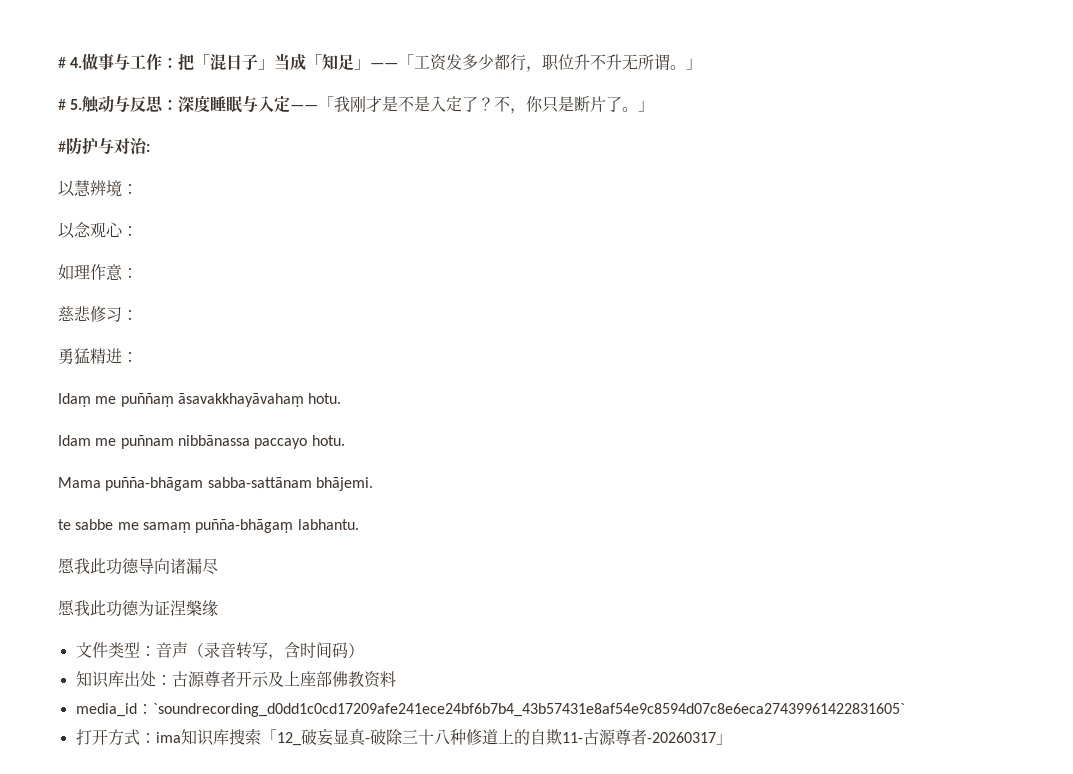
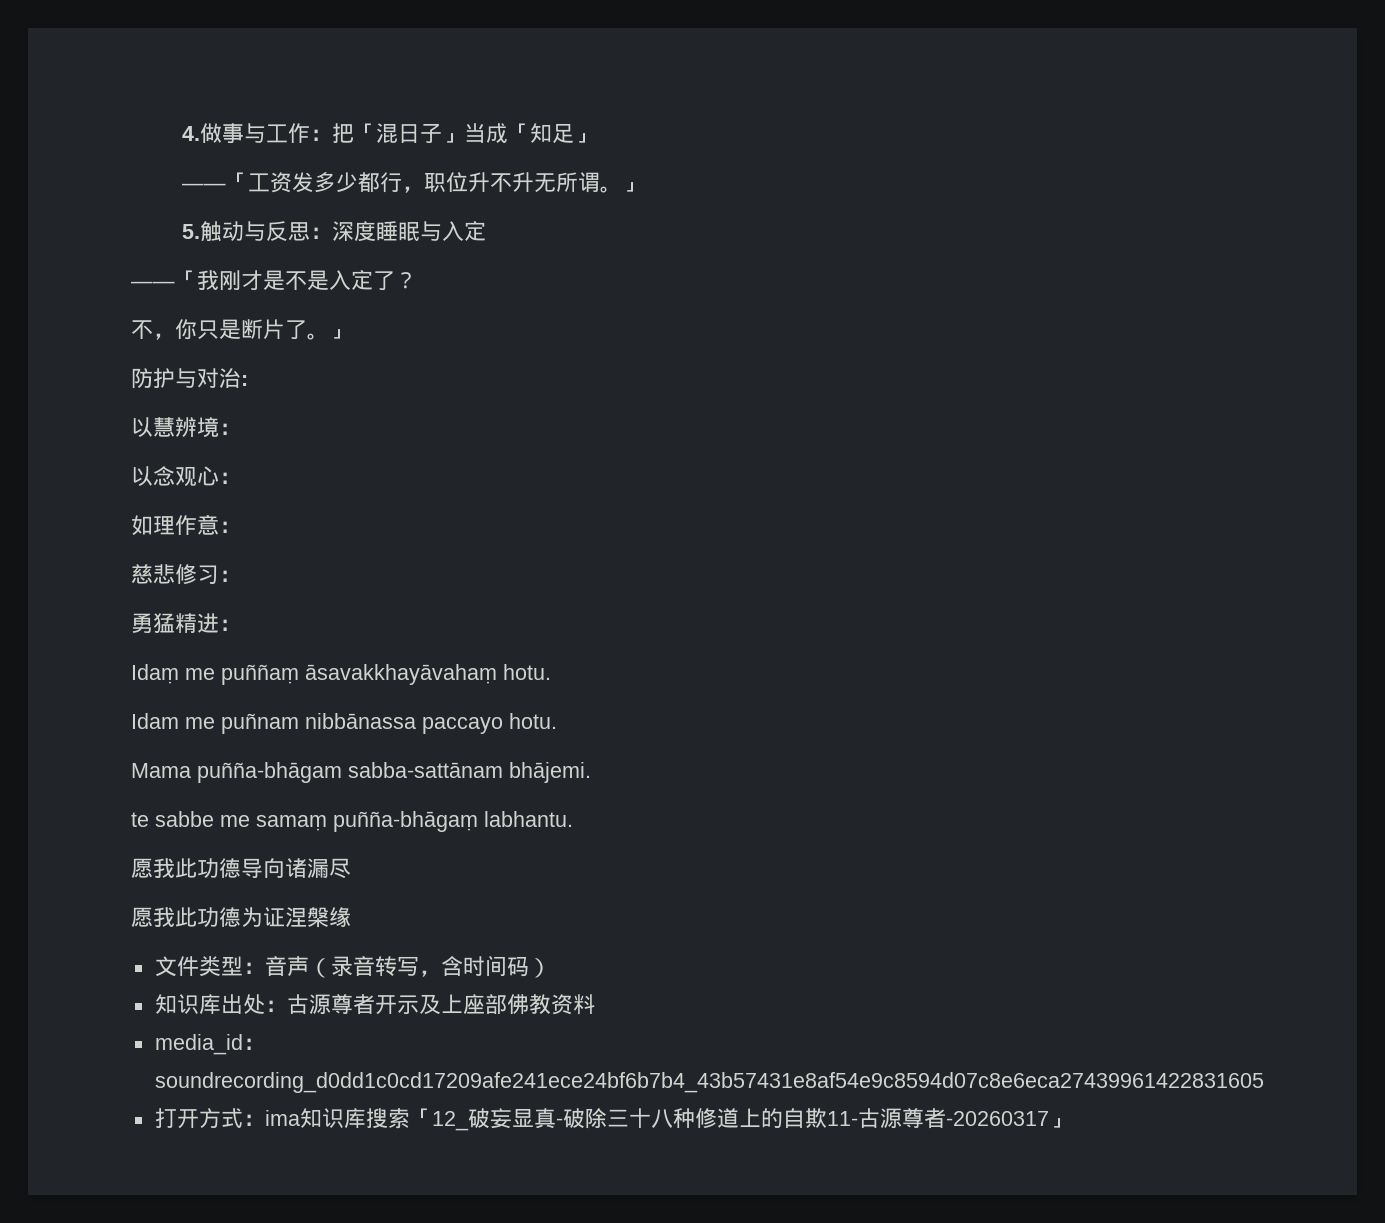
[58,57,66,68] # -> (181, 133) none
(371, 64) none -> (596, 138) //
[58,99,66,110] # -> (644, 187) none
(291, 104) none -> (486, 231) //
(495, 104) none -> (417, 280) //
[58,141,66,152] # -> (351, 334) none
[152,703,905,717] `soundrecording_d0dd1c0cd17209afe241ece24bf6b7b4_43b57431e8af54e9c8594d07c8e6eca27439961422831605` -> [154,1072,1264,1093] soundrecording_d0dd1c0cd17209afe241ece24bf6b7b4_43b57431e8af54e9c8594d07c8e6eca27439961422831605

